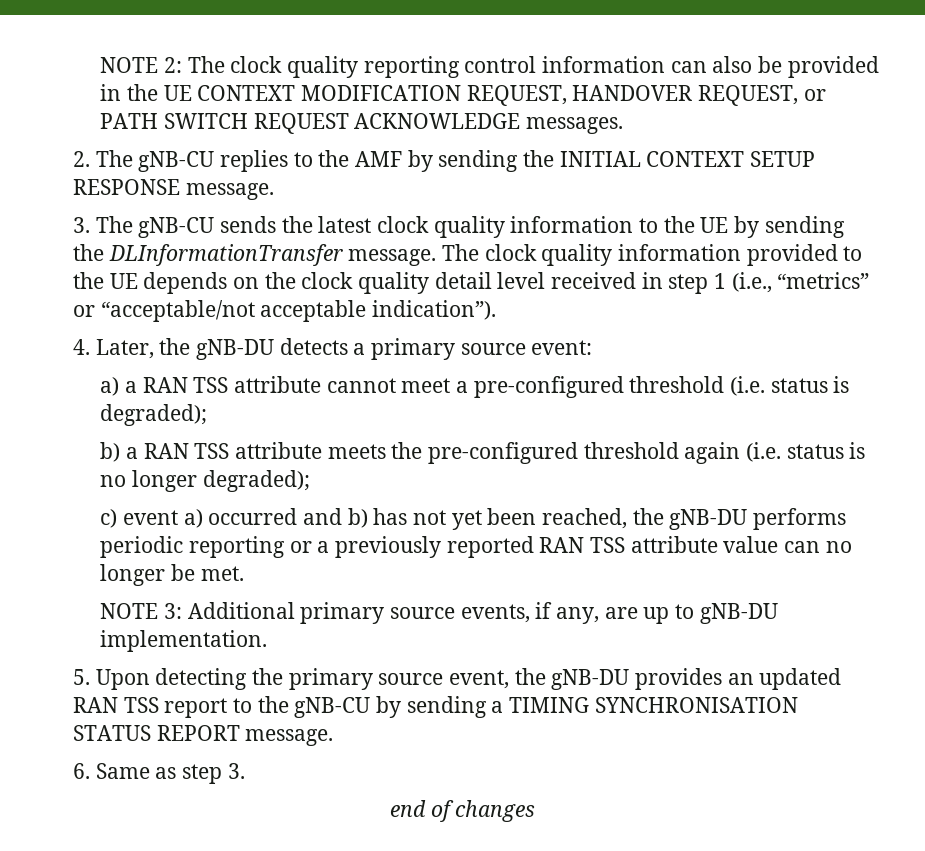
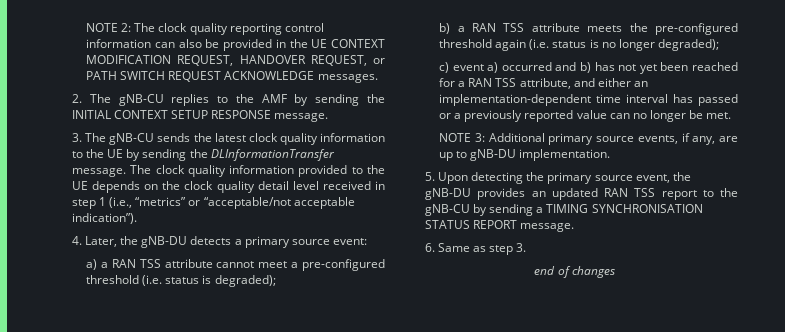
[541,508,846,530] [100,536,285,558] reached, the gNB-DU performs periodic reporting -> [692,62,738,71] [439,78,648,89] [439,94,738,106] reached for a RAN TSS attribute, and either an implementation-dependent time interval has passed
[539,536,718,553] RAN TSS attribute -> (574, 116) none

